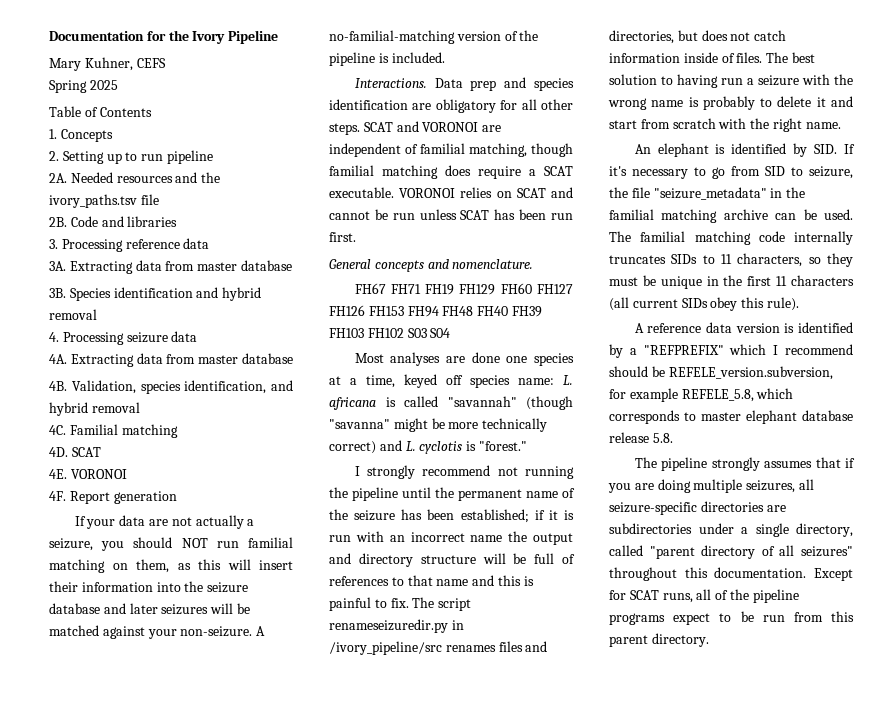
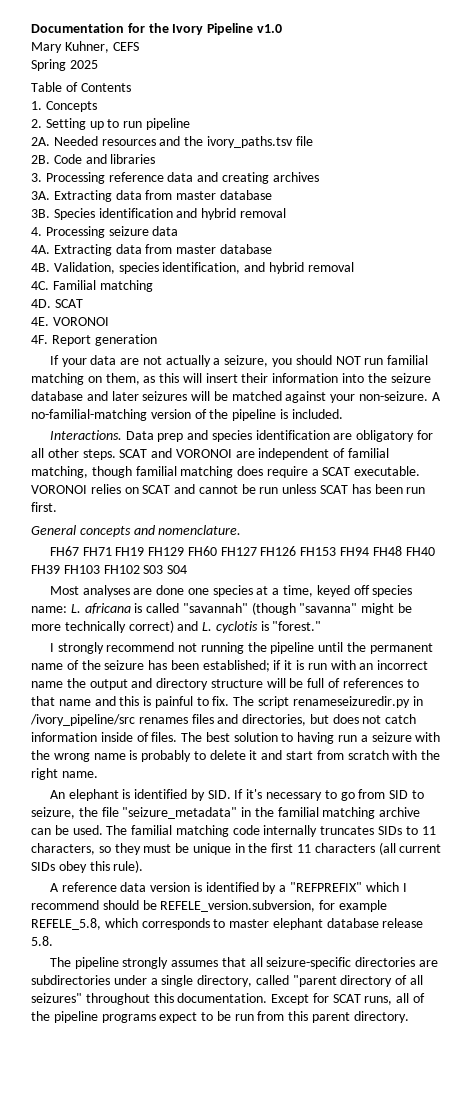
(279, 37) none -> [256,24,282,33] v1.0
(210, 243) none -> [197,172,319,184] and creating archives
[845,458,855,468] [608,479,796,493] if you are doing multiple seizures, -> (246, 962) none

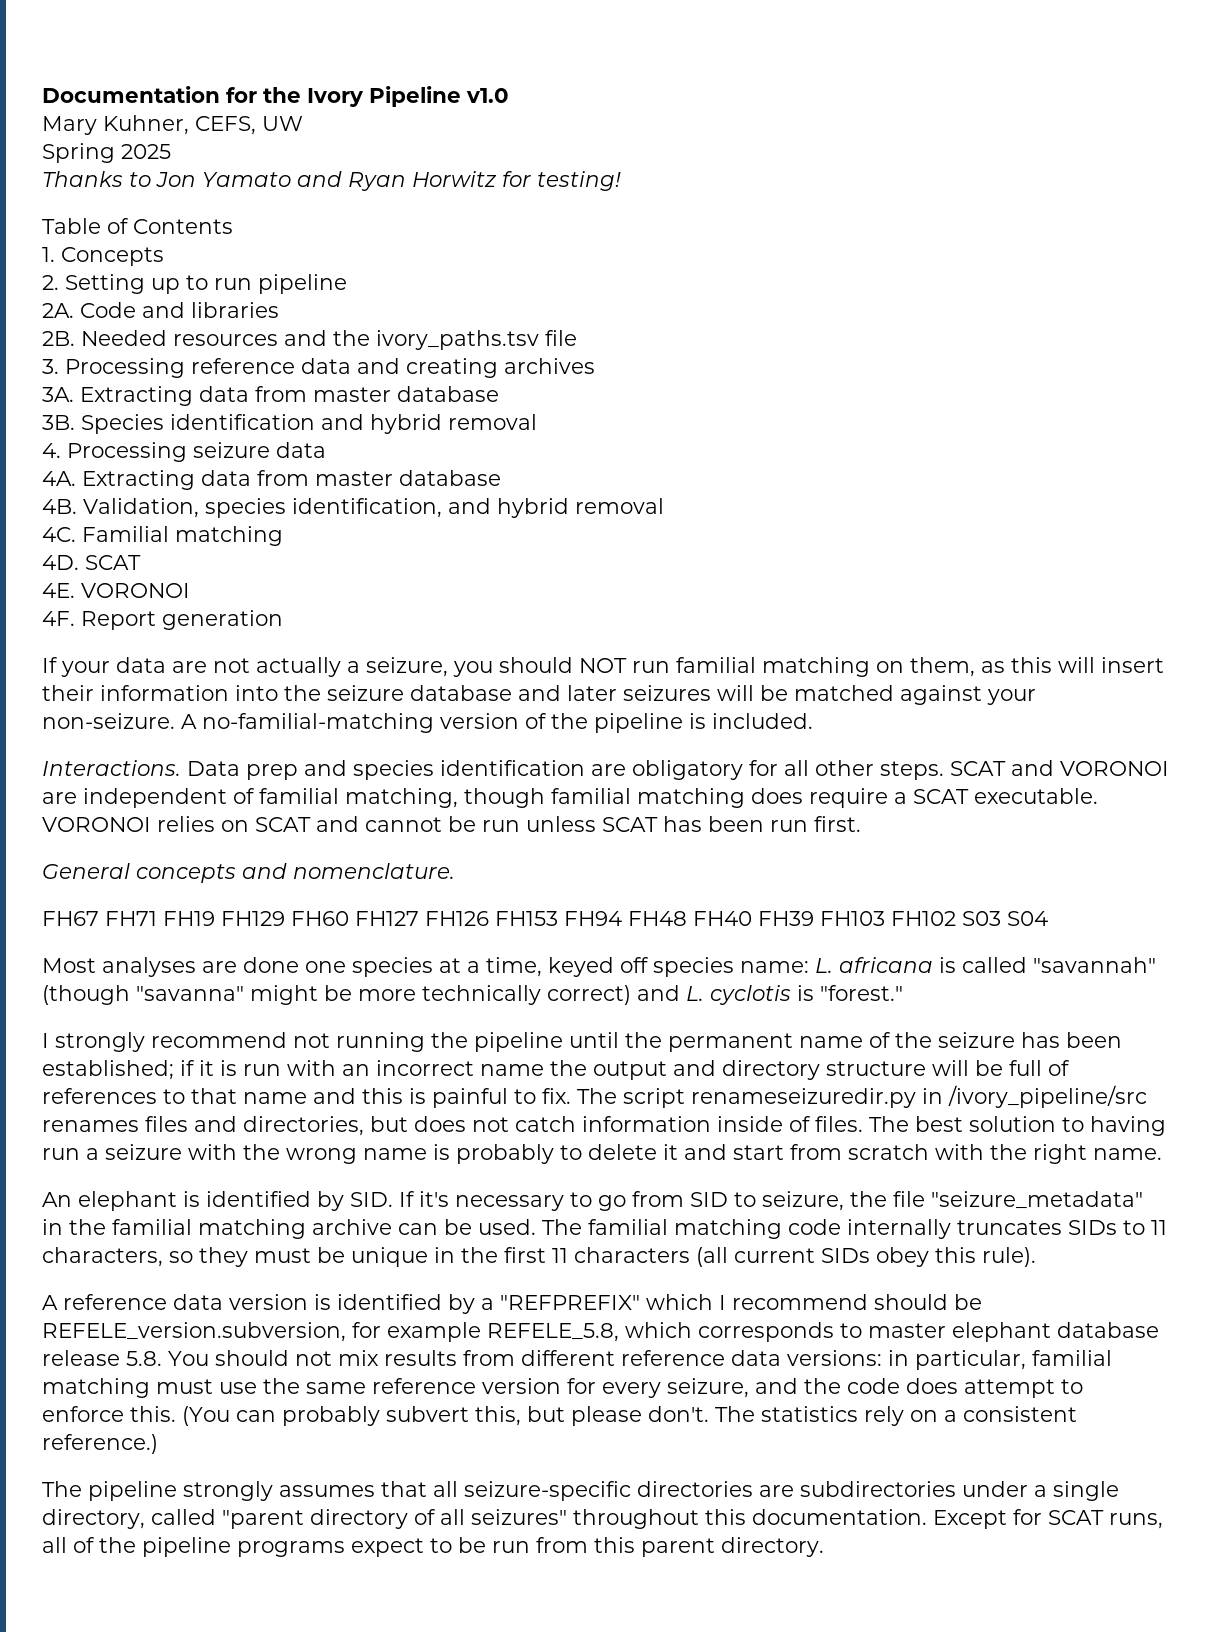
[112,42,139,51] CEFS -> [195,116,303,135] CEFS, UW
(98, 64) none -> [42,171,621,191] // Thanks to Jon Yamato and Ryan Horwitz for testing!
(50, 141) none -> [80,302,279,318] [42,331,75,346] Code and libraries // 2B.
[31,154,156,164] // 2B. Code and libraries -> (577, 338) none
(53, 941) none -> [168,1350,1112,1370] [42,1378,1083,1398] [42,1406,1077,1426] [42,1434,158,1454] You should not mix results from different reference data versions: in particular, familial matching must use the same reference version for every seizure, and the code does attempt to enforce this. (You can probably subvert this, but please don't. The statistics rely on a consistent reference.)

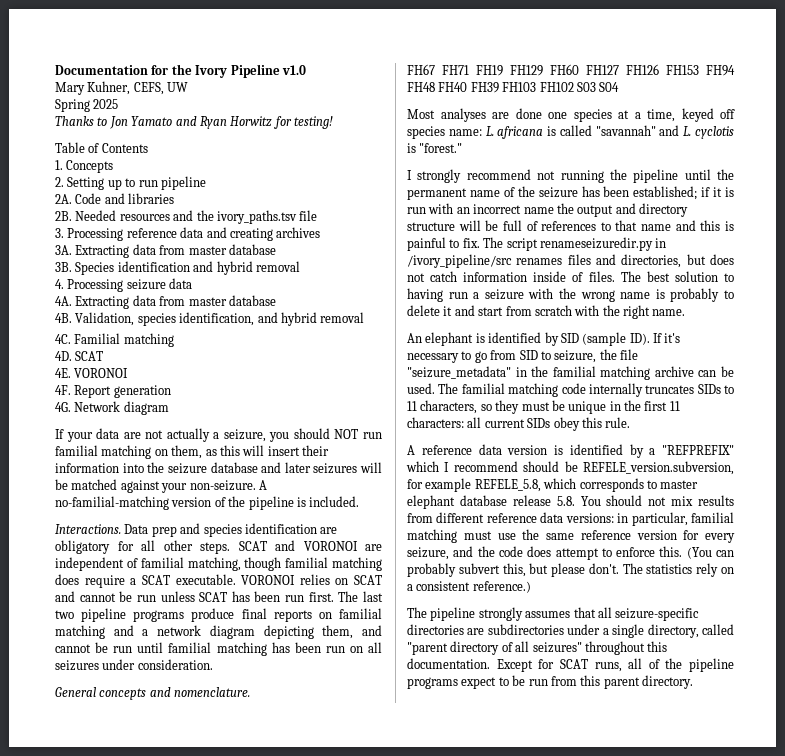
(283, 620) none -> [55,401,169,415] // 4G. Network diagram
(861, 824) none -> [338,591,383,602] [55,608,382,622] [55,625,383,639] [55,642,382,656] [55,659,213,671] The last two pipeline programs produce final reports on familial matching and a network diagram depicting them, and cannot be run until familial matching has been run on all seizures under consideration.
[42,985,631,1005] (though "savanna" might be more technically correct) -> (656, 130) none
[350,1192,393,1207] SID. -> [560,332,650,346] SID (sample ID).
[574,1247,728,1267] characters (all -> [407,417,482,428] characters: all
[982,1247,1036,1267] rule). -> [605,417,631,428] rule.

